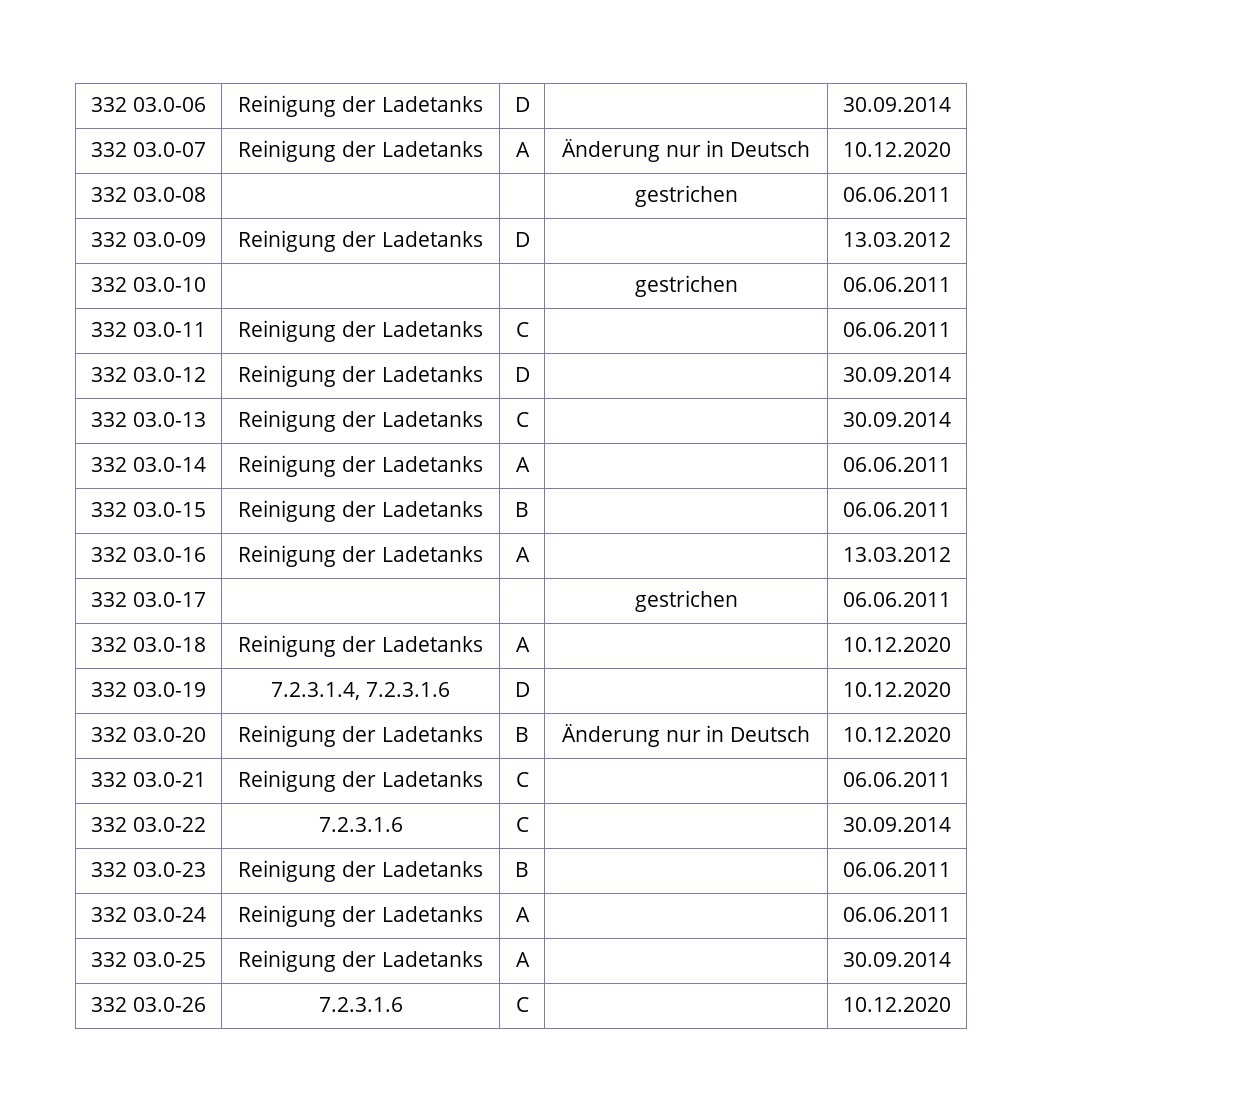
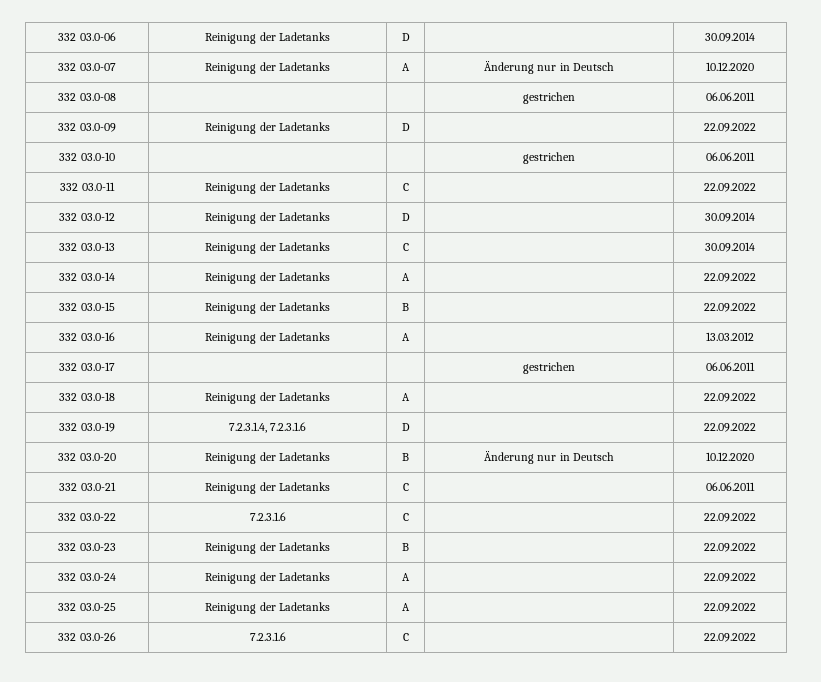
[843,232,951,247] 13.03.2012 -> [704,123,756,132] 22.09.2022
[843,322,951,337] 06.06.2011 -> [704,183,756,192] 22.09.2022
[843,457,951,472] 06.06.2011 -> [704,273,756,282] 22.09.2022
[843,502,951,517] 06.06.2011 -> [704,303,756,312] 22.09.2022
[843,637,951,652] 10.12.2020 -> [704,393,756,402] 22.09.2022
[843,682,951,697] 10.12.2020 -> [704,423,756,432] 22.09.2022
[843,817,951,832] 30.09.2014 -> [704,513,756,522] 22.09.2022
[843,862,951,877] 06.06.2011 -> [704,543,756,552] 22.09.2022
[843,907,951,922] 06.06.2011 -> [704,573,756,582] 22.09.2022
[843,952,951,967] 30.09.2014 -> [704,603,756,612] 22.09.2022
[843,997,951,1012] 10.12.2020 -> [704,633,756,642] 22.09.2022

